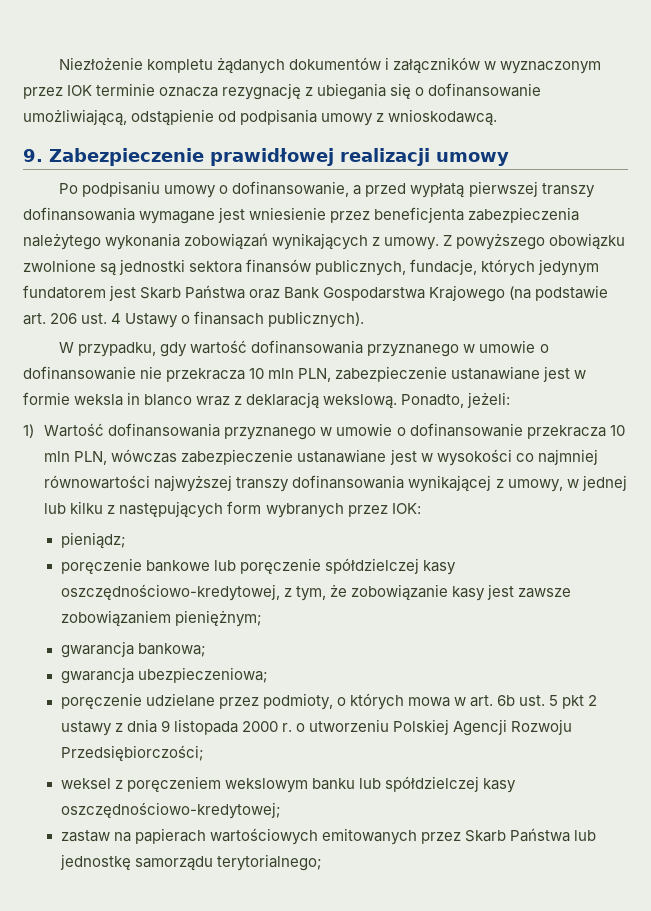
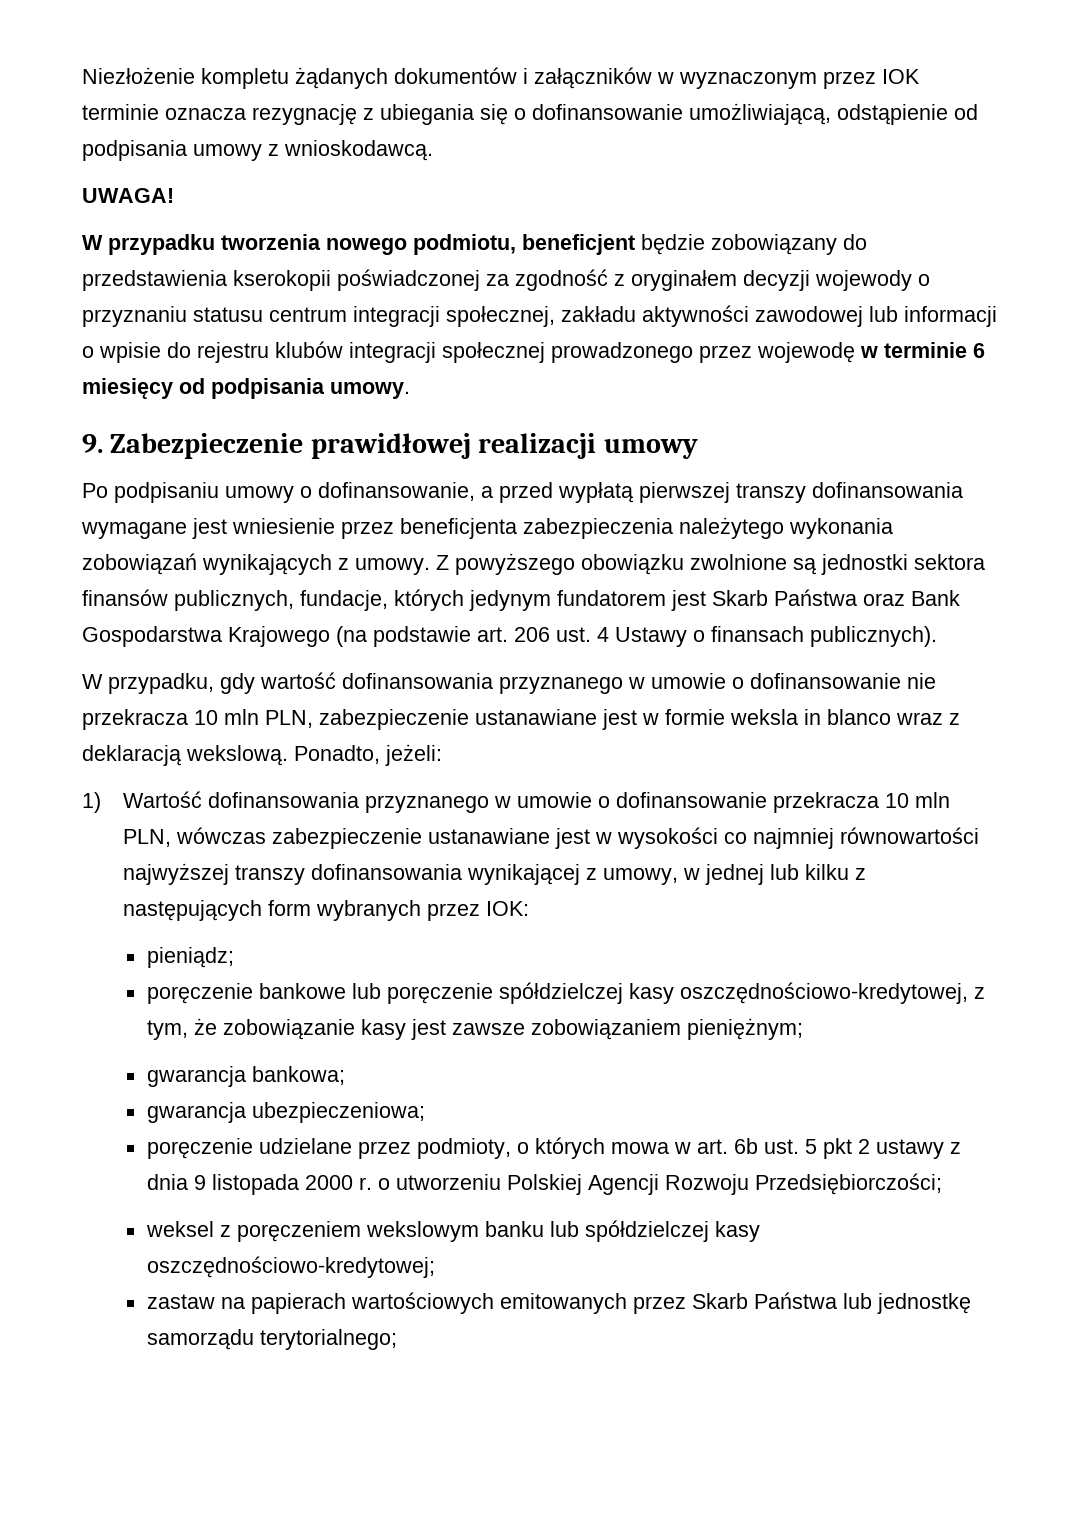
(498, 117) none -> [82,188,174,203] [82,234,867,255] [82,269,930,291] [82,305,997,327] [82,341,985,363] [82,378,410,399] // UWAGA! // W przypadku tworzenia nowego podmiotu, beneficjent będzie zobowiązany do przedstawienia kserokopii poświadczonej za zgodność z oryginałem decyzji wojewody o przyznaniu statusu centrum integracji społecznej, zakładu aktywności zawodowej lub informacji o wpisie do rejestru klubów integracji społecznej prowadzonego przez wojewodę w terminie 6 miesięcy od podpisania umowy.

